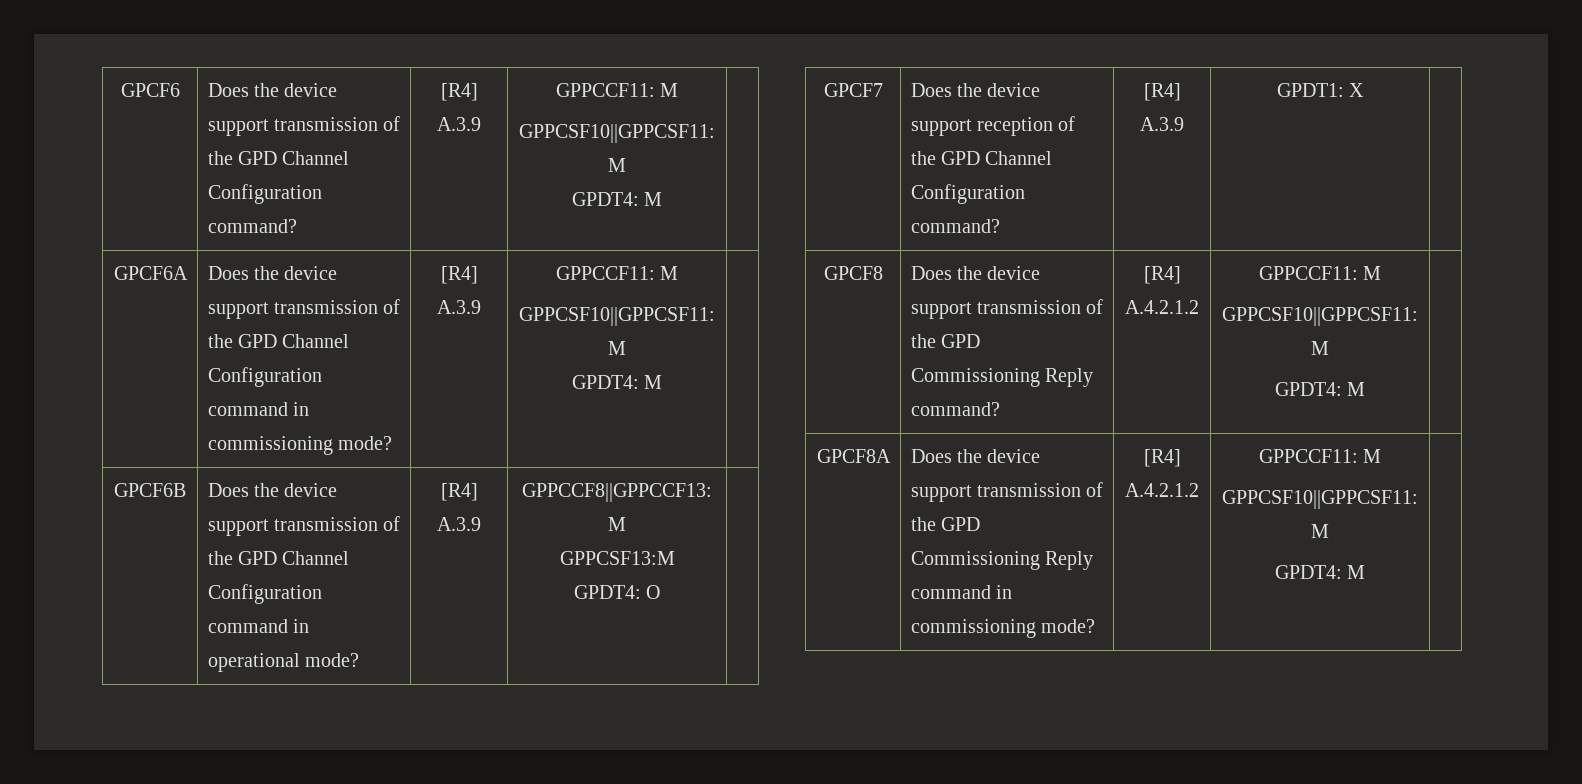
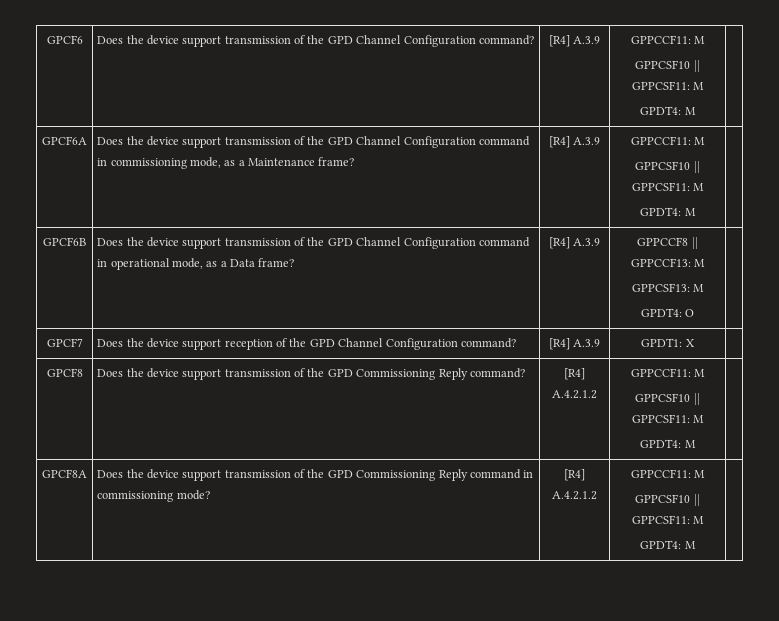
[519,124,715,143] GPPCSF10||GPPCSF11: -> [635,60,700,72] [631,81,690,90] GPPCSF10 || GPPCSF11:
[337,436,392,450] [440,266,478,284] [437,300,481,314] [555,266,679,280] [519,307,715,326] mode? | [R4] A.3.9 | GPPCCF11: M // GPPCSF10||GPPCSF11: -> [189,157,355,168] [548,136,601,148] [630,136,706,145] [635,161,700,173] [631,182,690,191] mode, as a Maintenance frame? | [R4] A.3.9 | GPPCCF11: M // GPPCSF10 || GPPCSF11:
[304,653,359,667] [440,483,478,501] [437,517,481,531] [522,483,712,502] [608,517,626,531] [559,551,675,565] mode? | [R4] A.3.9 | GPPCCF8||GPPCCF13: M // GPPCSF13:M -> [171,258,295,269] [548,237,601,249] [637,237,698,249] [630,258,706,267] [631,283,705,292] mode, as a Data frame? | [R4] A.3.9 | GPPCCF8 || GPPCCF13: M // GPPCSF13: M
[1222,307,1418,326] GPPCSF10||GPPCSF11: -> [635,393,700,405] [631,414,690,423] GPPCSF10 || GPPCSF11:
[1222,490,1418,509] GPPCSF10||GPPCSF11: -> [635,494,700,506] [631,515,690,524] GPPCSF10 || GPPCSF11:

